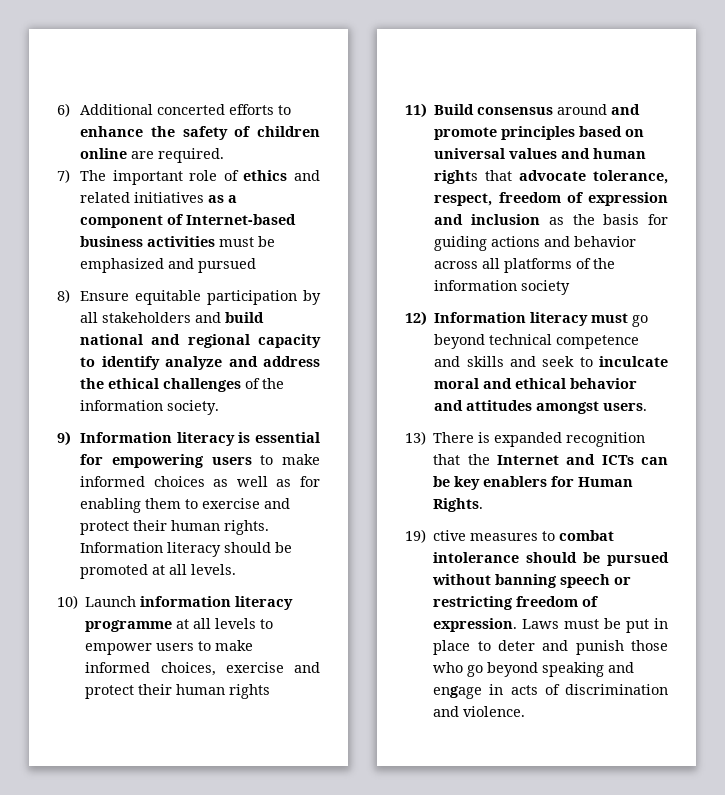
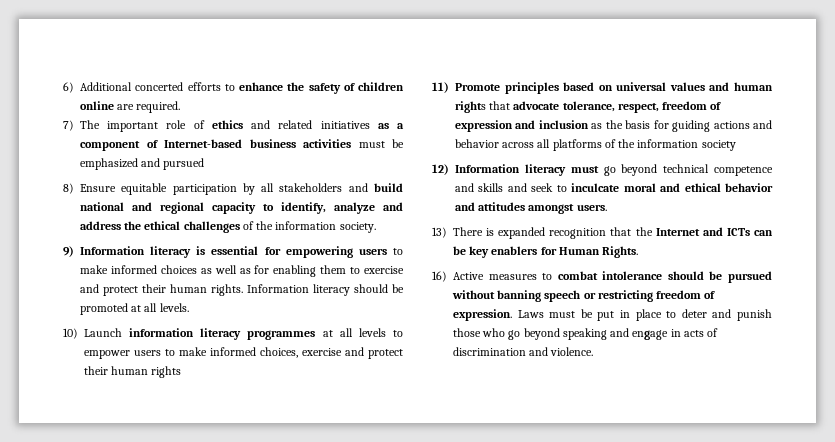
[101,356,160,370] identify -> [281,202,326,214] identify,
[85,620,173,632] programme -> [247,330,316,340] programmes
[434,104,641,115] [434,127,498,140] Build consensus around and promote -> [455,83,500,91] Promote
[405,529,467,543] 19) ctive -> [432,271,484,282] 16) Active

